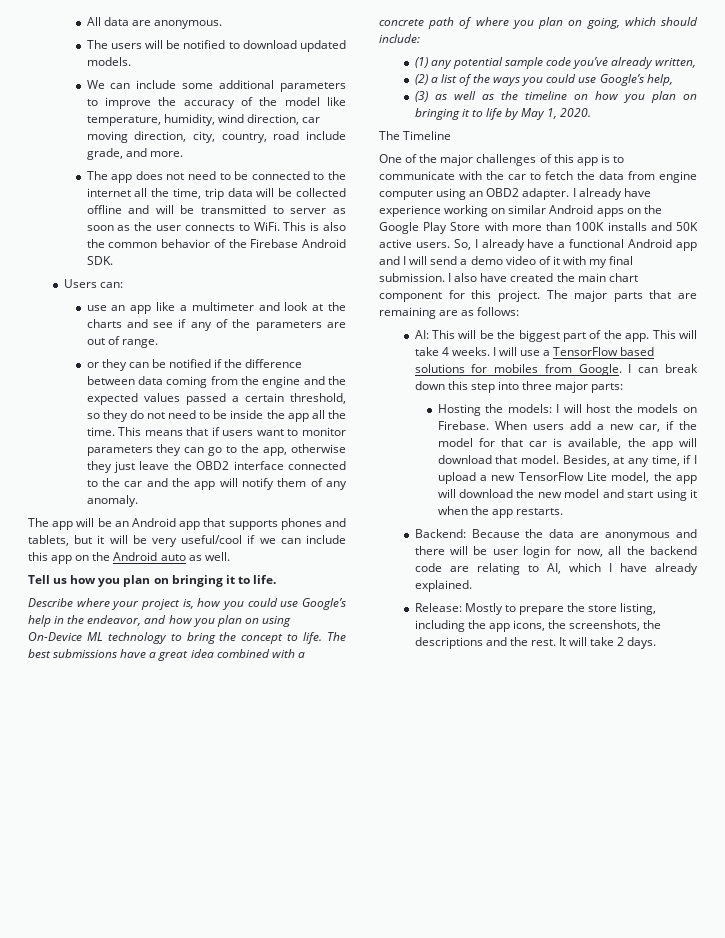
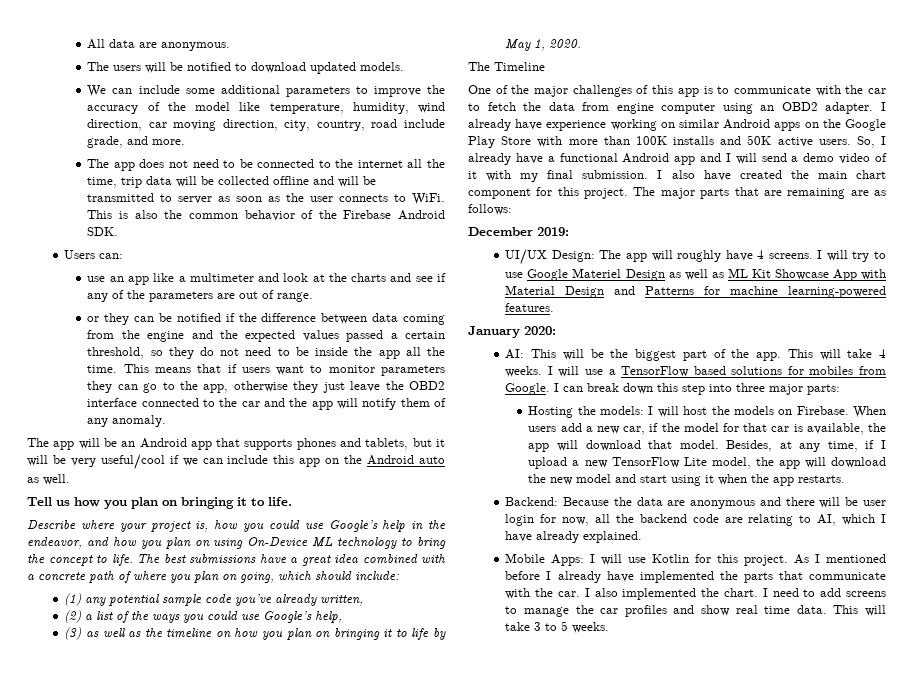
(520, 311) none -> [468,227,569,236] [505,249,886,265] [505,268,886,281] [505,285,886,298] [505,303,555,312] [468,326,556,338] // December 2019: // UI/UX Design: The app will roughly have 4 screens. I will try to use Google Materiel Design as well as ML Kit Showcase App with Material Design and Patterns for machine learning-powered features. // January 2020:
[414,603,657,615] [414,620,662,632] [414,637,657,649] Release: Mostly to prepare the store listing, including the app icons, the screenshots, the descriptions and the rest. It will take 2 days. -> [505,553,886,566] [505,571,886,583] [505,588,886,600] [505,605,886,617] [505,621,610,633] Mobile Apps: I will use Kotlin for this project. As I mentioned before I already have implemented the parts that communicate with the car. I also implemented the chart. I need to add screens to manage the car profiles and show real time data. This will take 3 to 5 weeks.

